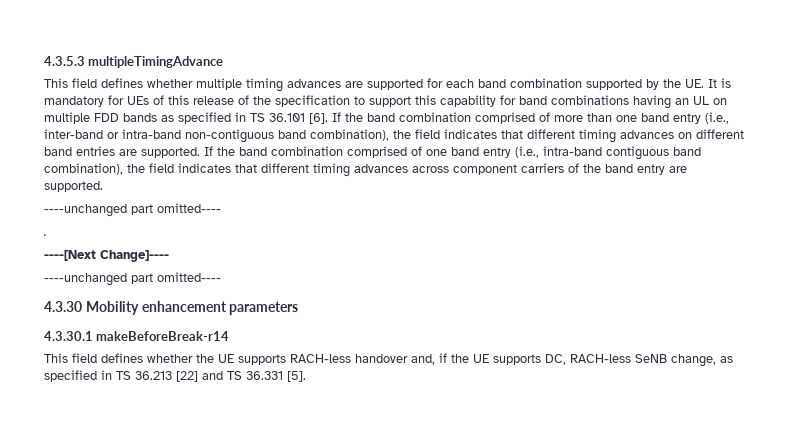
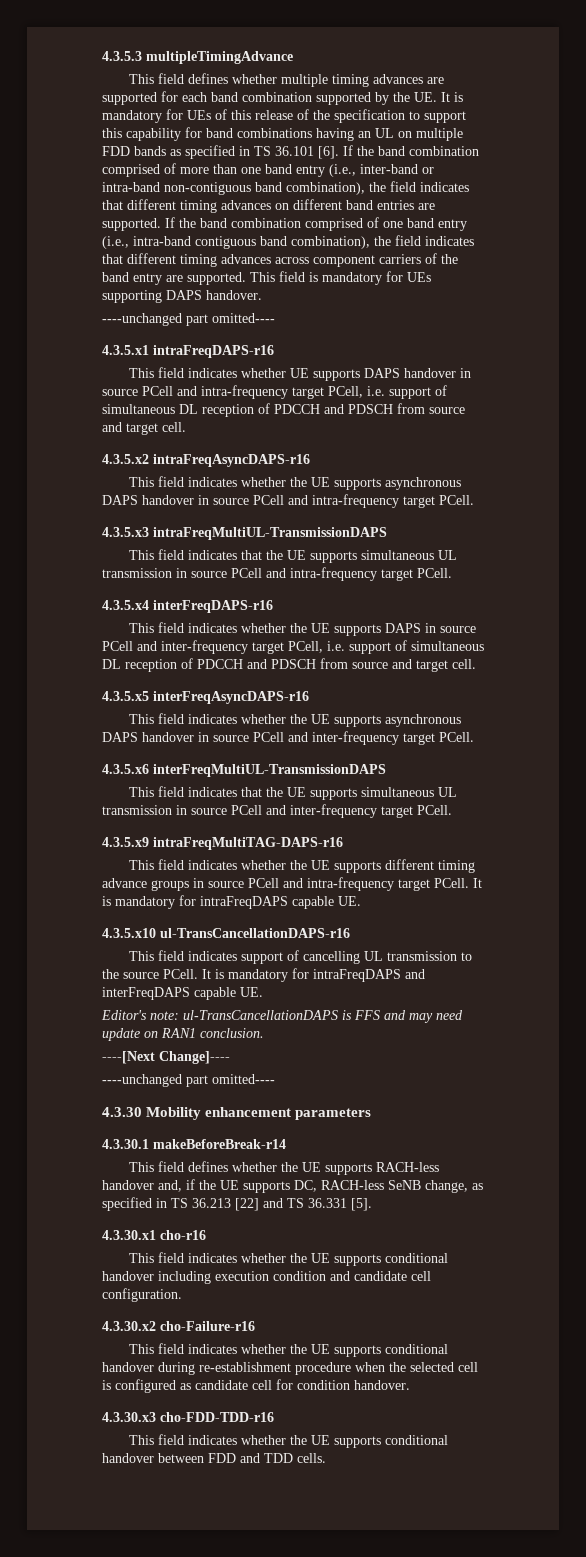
[44,203,221,217] [43,234,47,236] // ----unchanged part omitted---- // . -> [250,271,431,285] [102,290,262,303] [102,313,275,326] [102,345,274,358] [129,367,472,381] [102,385,447,399] [102,403,465,417] [102,422,186,435] [102,454,310,467] [129,476,462,490] [102,494,474,508] [102,527,387,540] [129,549,458,563] [102,567,452,581] [102,600,273,613] [129,622,477,636] [102,640,484,654] [102,658,476,672] [102,691,309,704] [129,713,462,727] [102,731,474,745] [102,764,386,777] [129,786,458,800] [102,804,452,818] [102,837,343,850] [129,859,476,873] [102,877,482,891] [102,895,361,909] [102,928,350,938] [129,950,473,964] [102,968,425,982] [102,987,263,1000] [101,1010,463,1023] [102,1028,264,1041] This field is mandatory for UEs supporting DAPS handover. // ----unchanged part omitted---- // 4.3.5.x1 intraFreqDAPS-r16 // This field indicates whether UE supports DAPS handover in source PCell and intra-frequency target PCell, i.e. support of simultaneous DL reception of PDCCH and PDSCH from source and target cell. // 4.3.5.x2 intraFreqAsyncDAPS-r16 // This field indicates whether the UE supports asynchronous DAPS handover in source PCell and intra-frequency target PCell. // 4.3.5.x3 intraFreqMultiUL-TransmissionDAPS // This field indicates that the UE supports simultaneous UL transmission in source PCell and intra-frequency target PCell. // 4.3.5.x4 interFreqDAPS-r16 // This field indicates whether the UE supports DAPS in source PCell and inter-frequency target PCell, i.e. support of simultaneous DL reception of PDCCH and PDSCH from source and target cell. // 4.3.5.x5 interFreqAsyncDAPS-r16 // This field indicates whether the UE supports asynchronous DAPS handover in source PCell and inter-frequency target PCell. // 4.3.5.x6 interFreqMultiUL-TransmissionDAPS // This field indicates that the UE supports simultaneous UL transmission in source PCell and inter-frequency target PCell. // 4.3.5.x9 intraFreqMultiTAG-DAPS-r16 // This field indicates whether the UE supports different timing advance groups in source PCell and intra-frequency target PCell. It is mandatory for intraFreqDAPS capable UE. // 4.3.5.x10 ul-TransCancellationDAPS-r16 // This field indicates support of cancelling UL transmission to the source PCell. It is mandatory for intraFreqDAPS and interFreqDAPS capable UE. // Editor's note: ul-TransCancellationDAPS is FFS and may need update on RAN1 conclusion.
(306, 376) none -> [102,1230,206,1240] [129,1252,449,1266] [102,1271,431,1284] [102,1288,182,1302] [102,1321,255,1331] [129,1343,449,1357] [102,1362,478,1375] [102,1379,410,1393] [102,1412,274,1422] [129,1434,449,1448] [102,1453,326,1463] // 4.3.30.x1 cho-r16 // This field indicates whether the UE supports conditional handover including execution condition and candidate cell configuration. // 4.3.30.x2 cho-Failure-r16 // This field indicates whether the UE supports conditional handover during re-establishment procedure when the selected cell is configured as candidate cell for condition handover. // 4.3.30.x3 cho-FDD-TDD-r16 // This field indicates whether the UE supports conditional handover between FDD and TDD cells.

